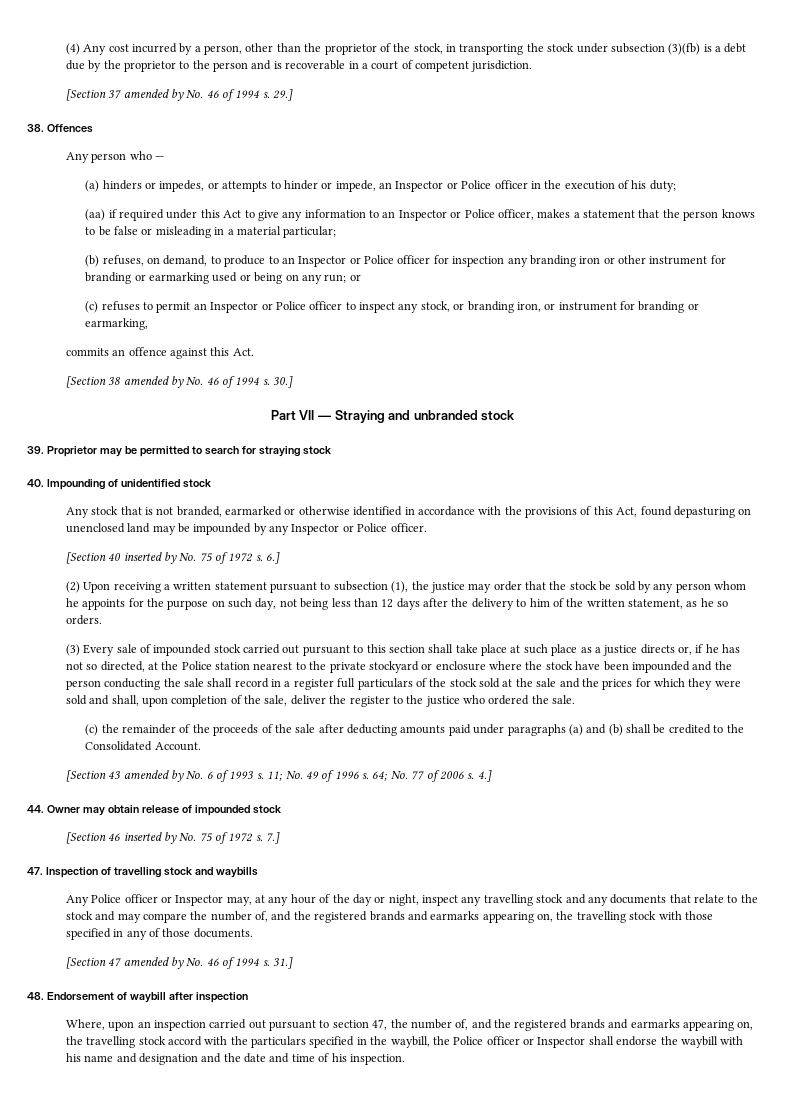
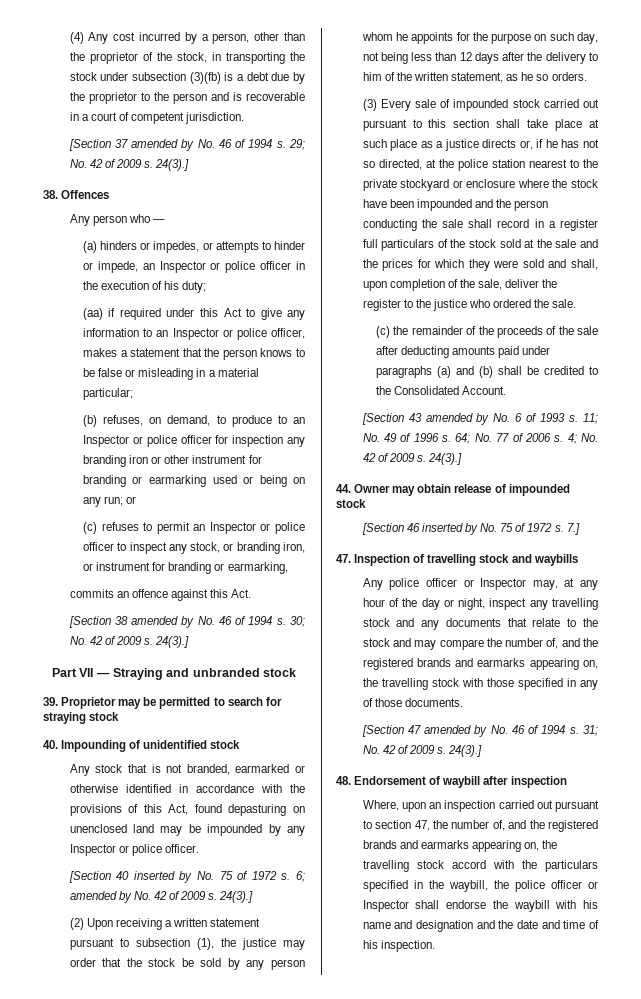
[273,89,294,101] 29.] -> [288,139,305,150] [69,159,190,171] 29; No. 42 of 2009 s. 24(3).]
[461,180,492,189] Police -> [225,261,256,273] police
[464,209,495,218] Police -> [236,328,267,340] police
[364,255,395,264] Police -> [146,435,177,447] police
[275,301,306,310] Police -> [275,522,305,534] police
[273,376,294,388] 30.] -> [289,616,305,627] [69,636,190,648] 30; No. 42 of 2009 s. 24(3).]
[357,523,388,532] Police -> [131,844,162,856] police
[266,552,281,564] 6.] -> [296,871,305,882] [69,891,254,903] 6; amended by No. 42 of 2009 s. 24(3).]
[181,661,212,670] Police -> [457,159,488,171] police
[477,770,492,782] 4.] -> [567,433,598,444] [362,453,463,465] 4; No. 42 of 2009 s. 24(3).]
[91,894,122,903] Police -> [389,578,420,590] police
[273,957,294,969] 31.] -> [583,725,598,736] [362,745,483,757] 31; No. 42 of 2009 s. 24(3).]
[453,1036,484,1045] Police -> [514,880,545,892] police

